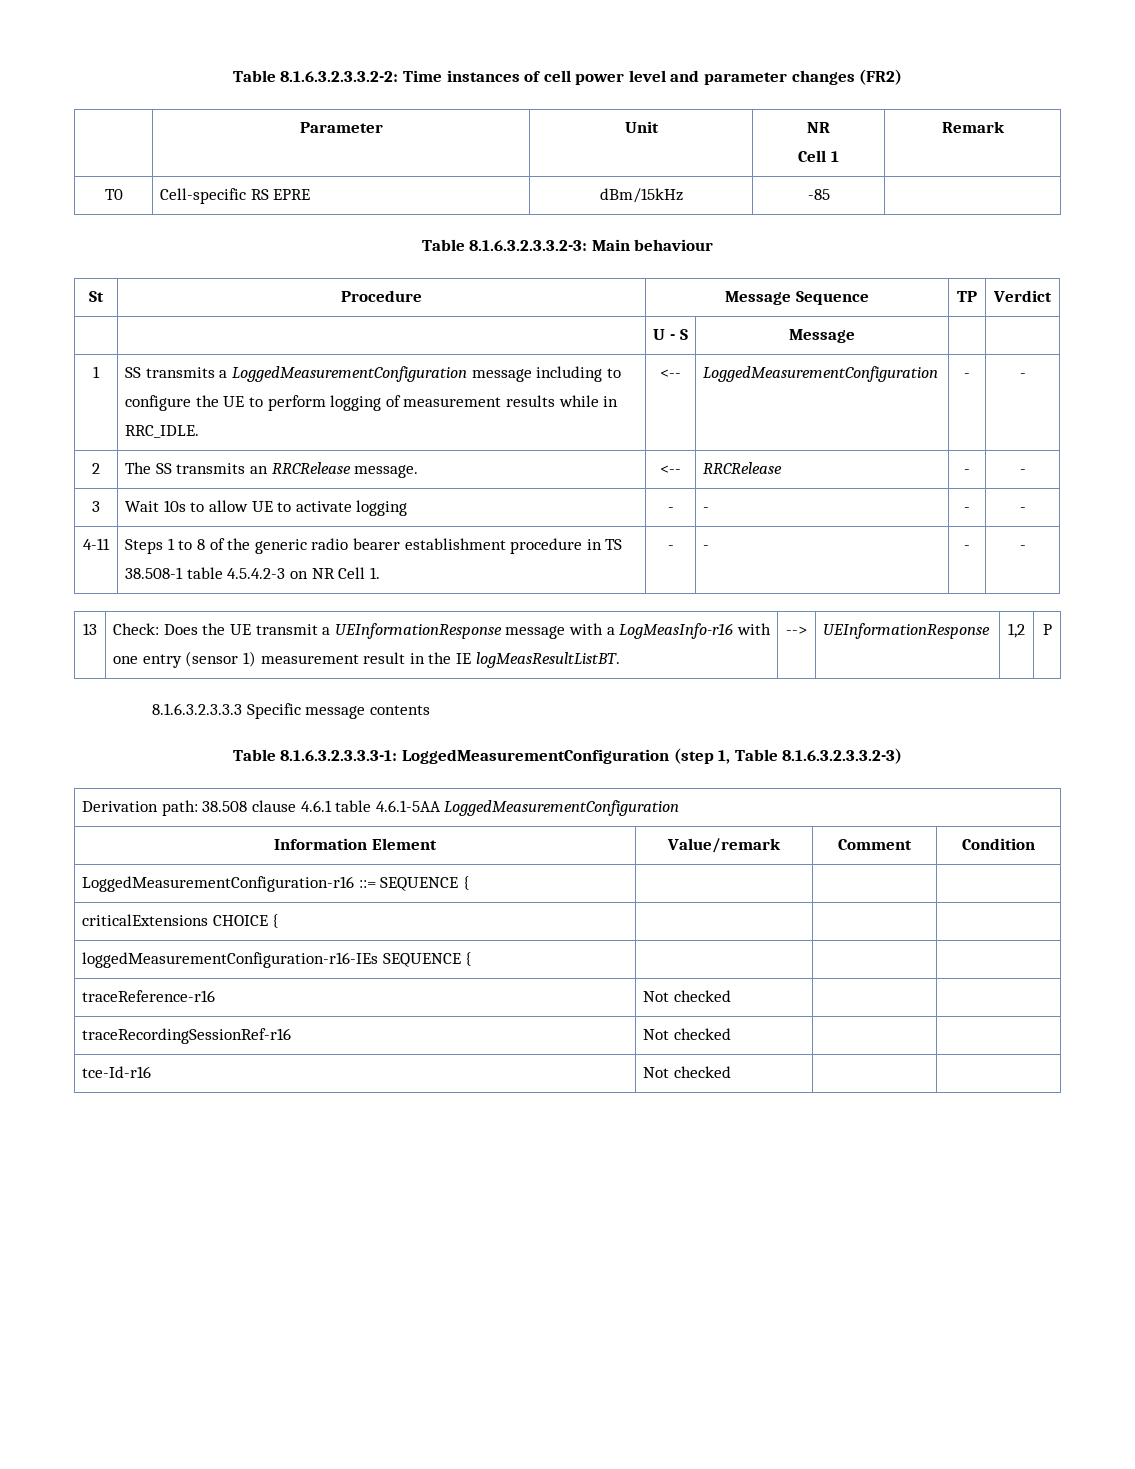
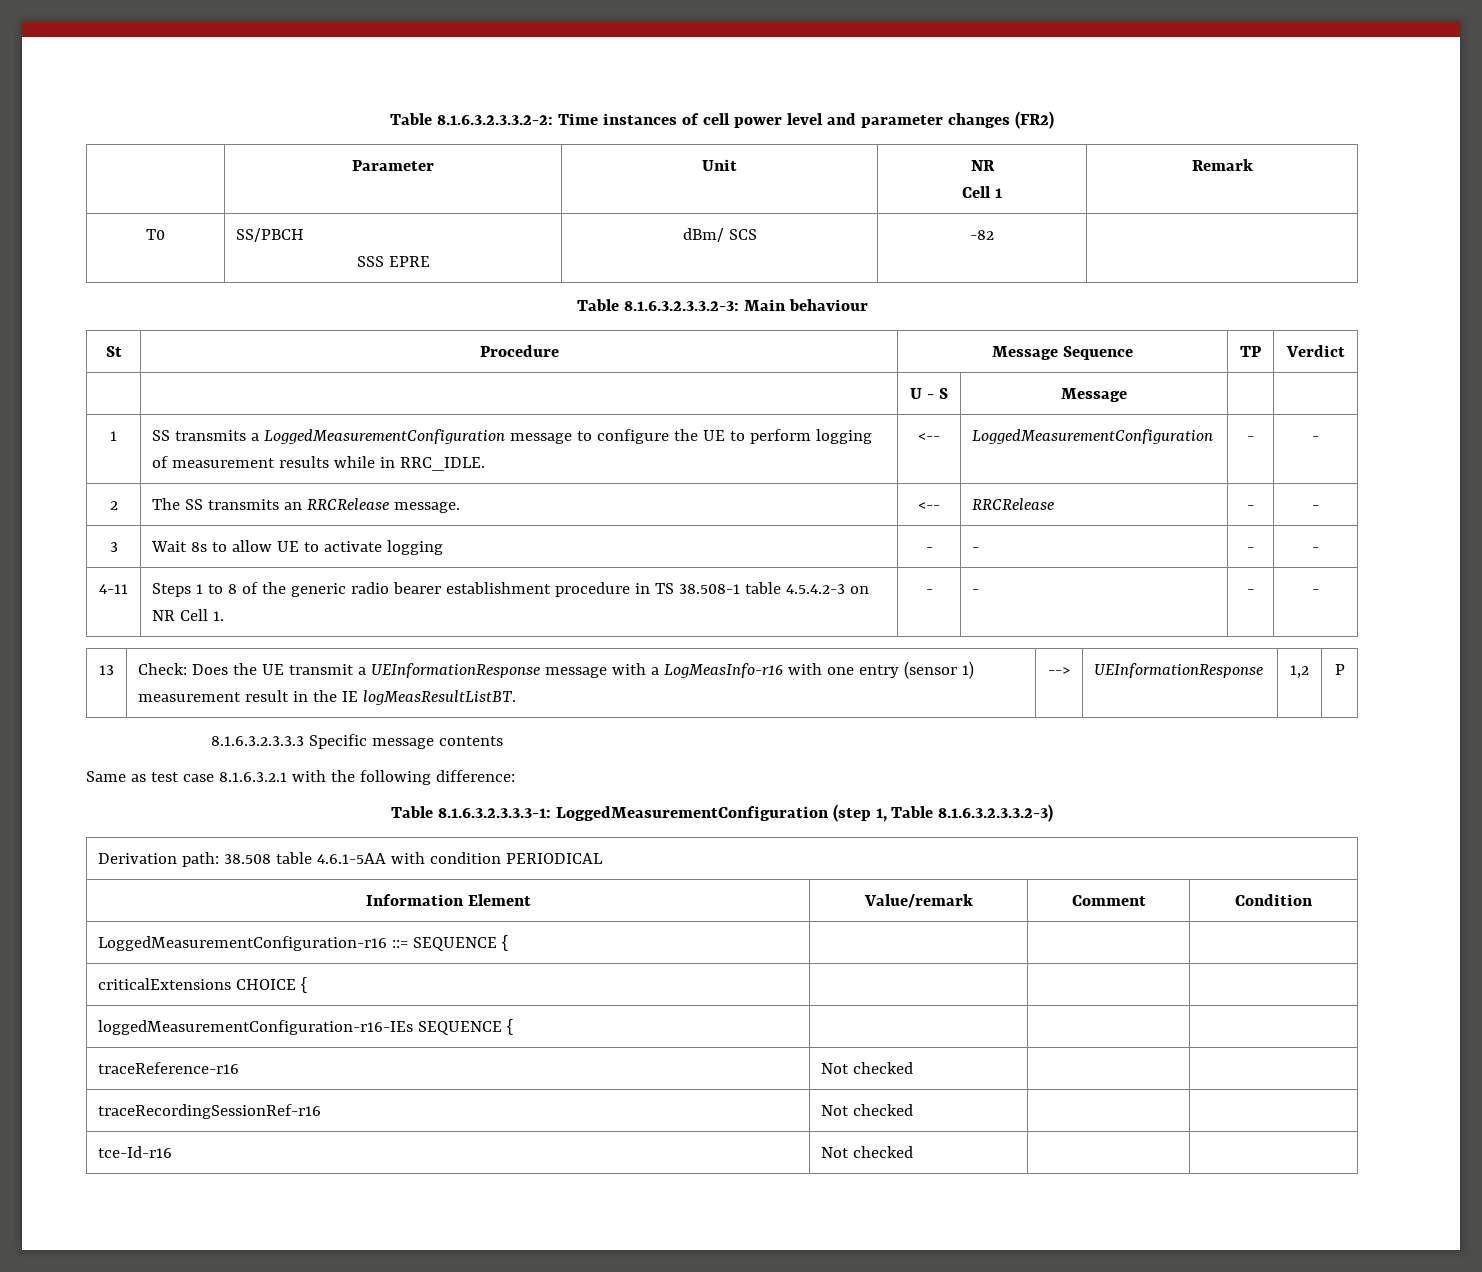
[160,188,269,204] Cell-specific RS -> [236,228,305,242] [356,256,384,267] SS/PBCH // SSS
[599,188,683,203] [807,189,830,200] dBm/15kHz | -85 -> [682,228,757,242] [970,230,994,240] dBm/ SCS | -82
[536,366,603,382] including -> (573, 438) none
[163,500,186,512] 10s -> [191,542,208,552] 8s
(430, 710) none -> [86,770,515,785] // Same as test case 8.1.6.3.2.1 with the following difference:
[251,800,680,816] clause 4.6.1 table 4.6.1-5AA LoggedMeasurementConfiguration -> [276,852,604,864] table 4.6.1-5AA with condition PERIODICAL

